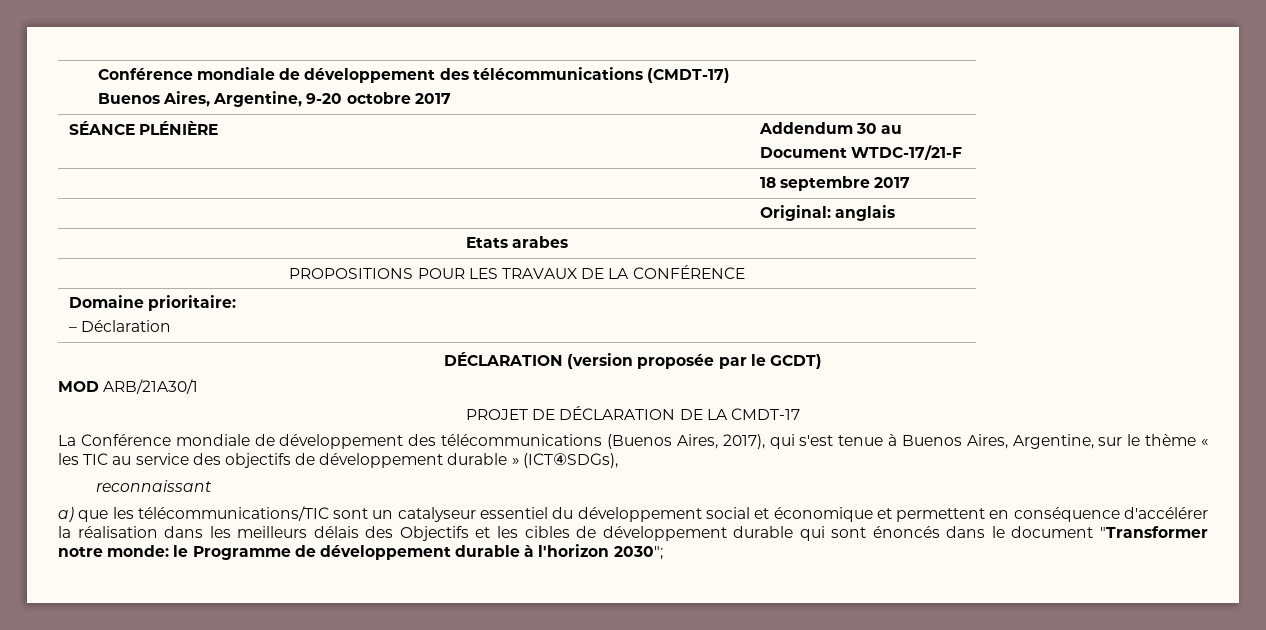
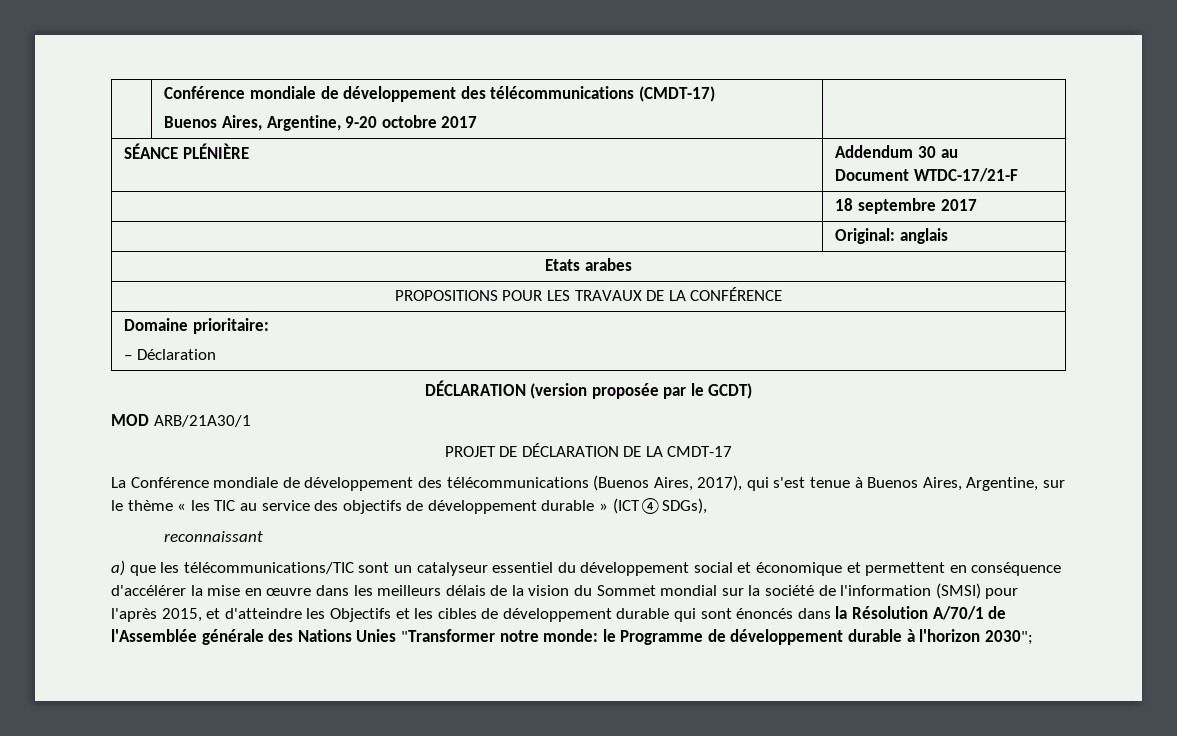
[77,526,158,538] réalisation -> [207,585,312,596] mise en œuvre
[365,526,394,538] des -> [490,583,1019,599] [111,608,326,622] de la vision du Sommet mondial sur la société de l'information (SMSI) pour l'après 2015, et d'atteindre les
[991,526,1094,538] le document -> [835,606,1007,620] [111,629,397,645] la Résolution A/70/1 de l'Assemblée générale des Nations Unies

